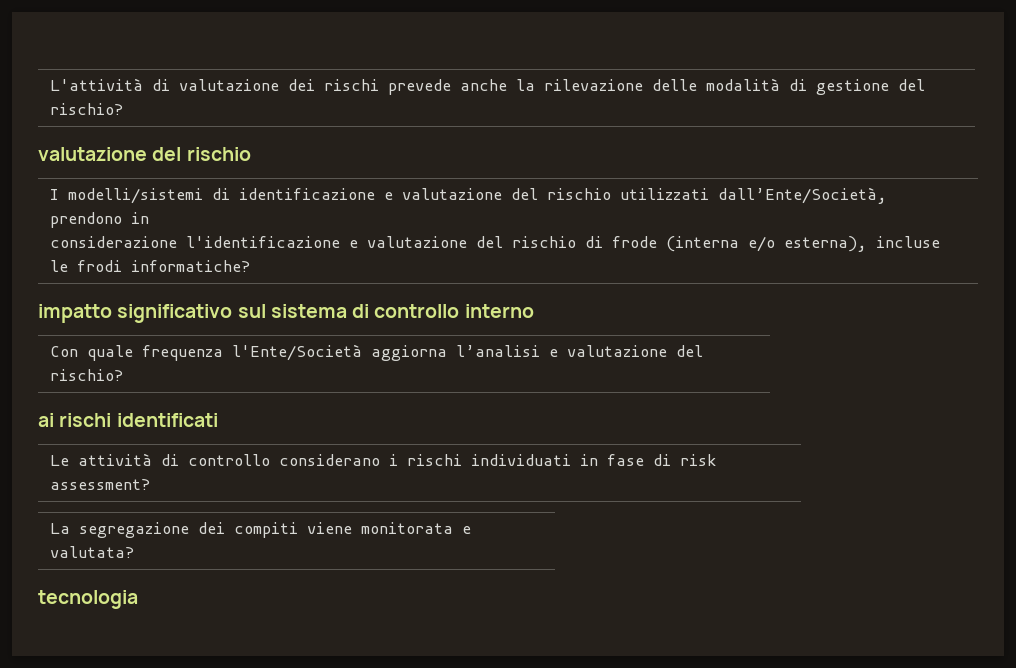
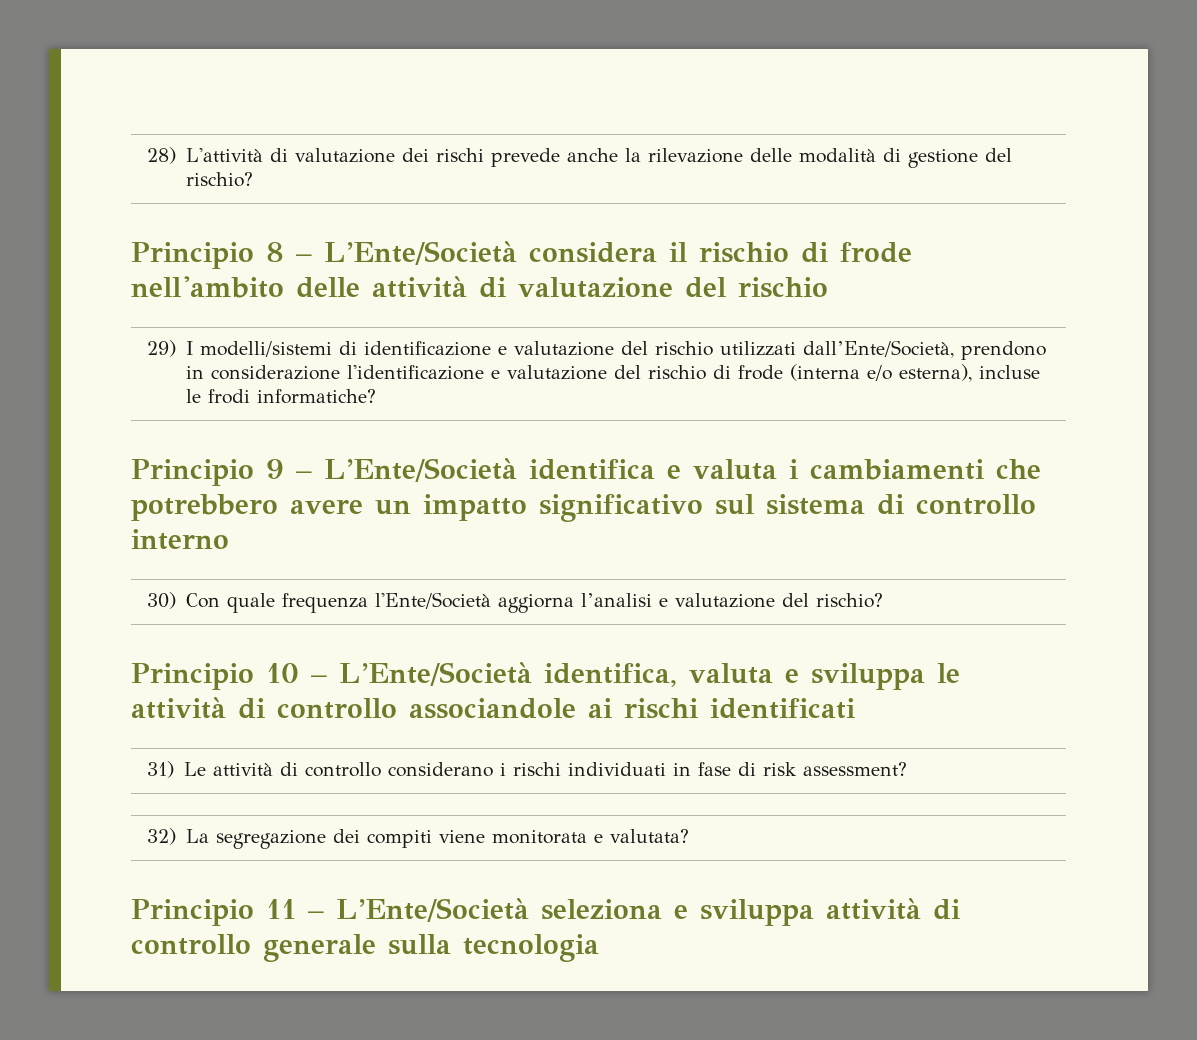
(50, 84) none -> [147,147,177,164] 28)
(124, 109) none -> [131,241,912,269] [131,276,506,298] Principio 8 – L’Ente/Società considera il rischio di frode nell'ambito delle attività di
(251, 154) none -> [147,340,177,357] 29)
(150, 218) // -> (204, 372) none
(251, 266) none -> [131,458,1041,486] [131,494,411,521] Principio 9 – L’Ente/Società identifica e valuta i cambiamenti che potrebbero avere un
(534, 311) none -> [147,592,177,609] 30)
(124, 375) none -> [131,662,960,690] [131,697,576,719] Principio 10 – L’Ente/Società identifica, valuta e sviluppa le attività di controllo associandole
(218, 420) none -> [147,761,175,778] 31)
(151, 484) none -> [147,828,177,845] 32)
(135, 552) none -> [131,898,960,926] [131,934,451,962] Principio 11 – L’Ente/Società seleziona e sviluppa attività di controllo generale sulla

